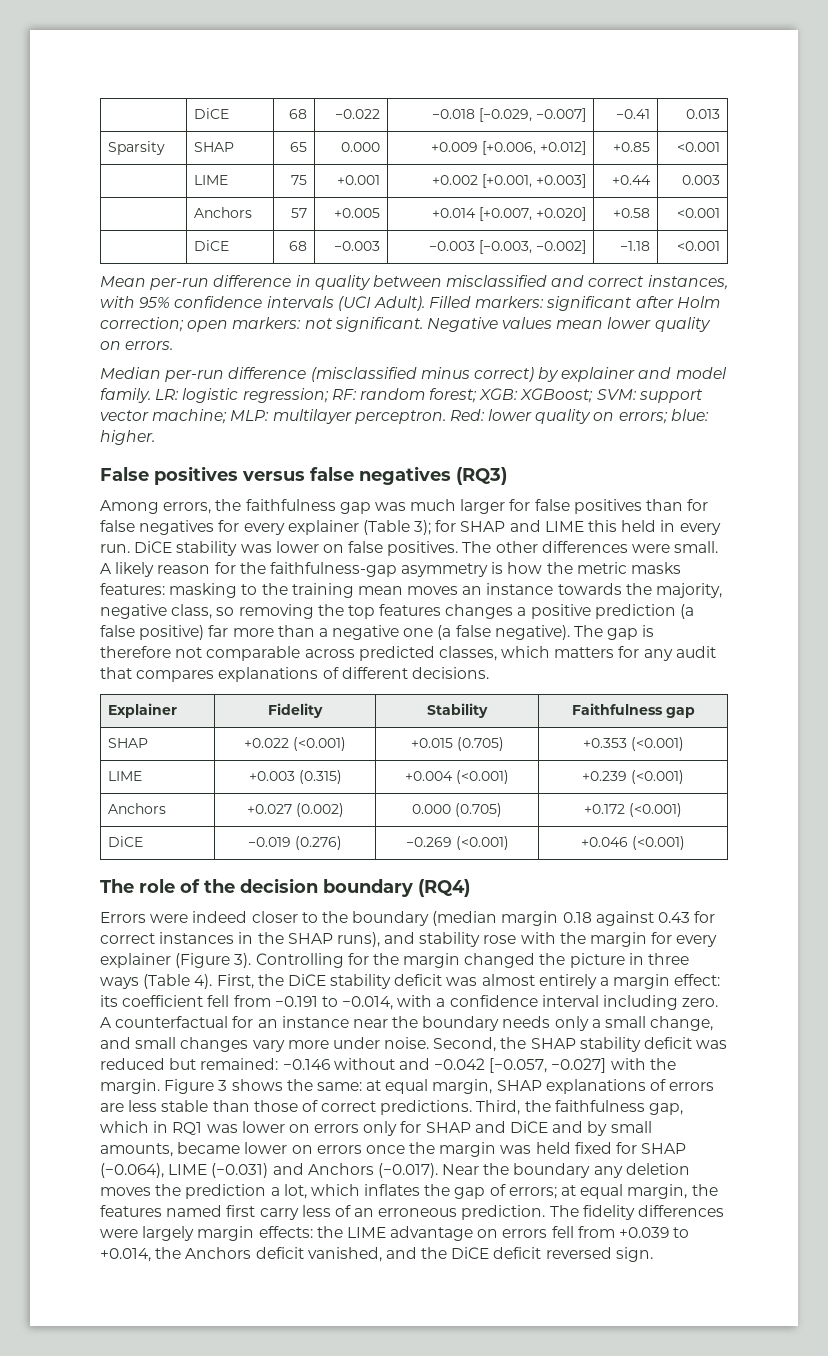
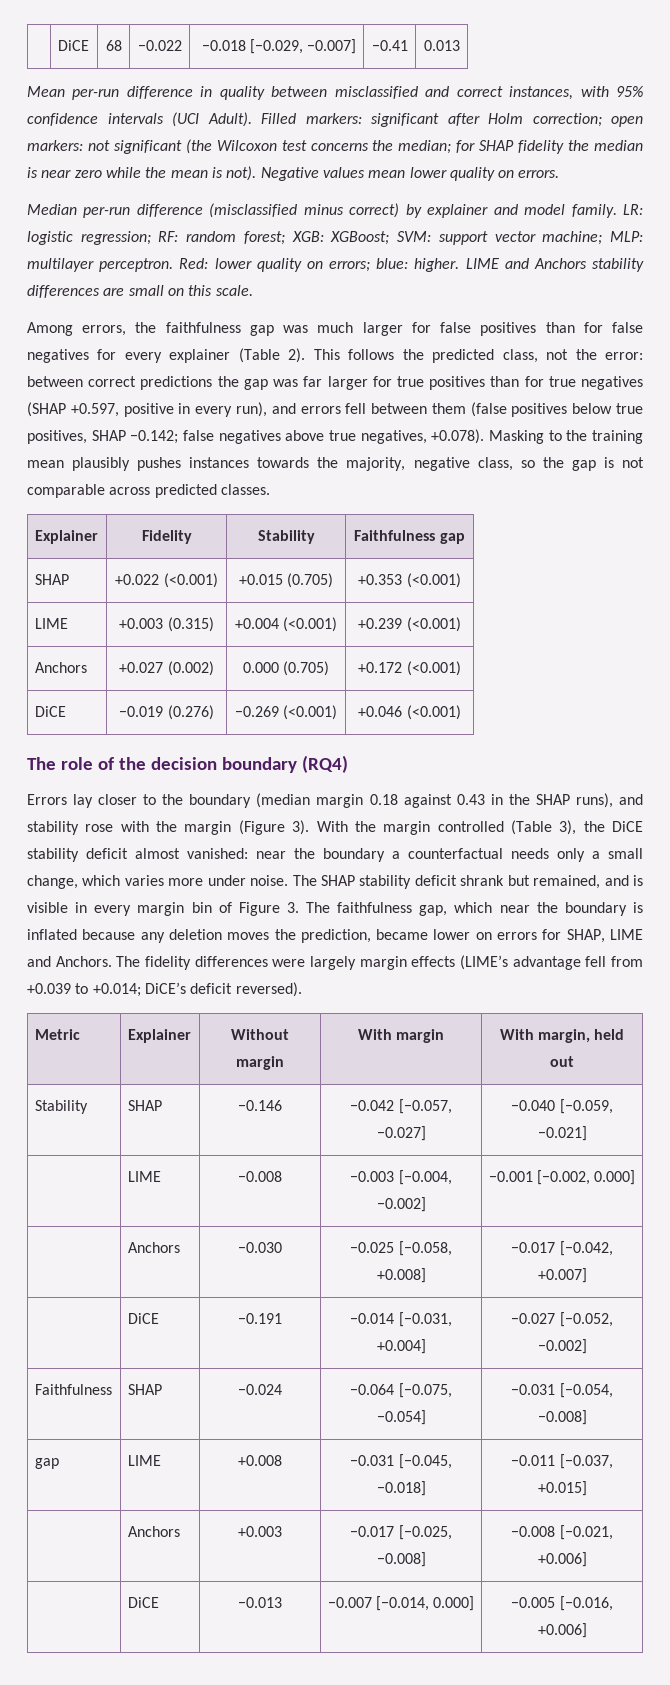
[107,141,165,155] [193,142,234,152] [290,142,308,152] [341,142,381,152] [431,141,587,155] [613,142,651,152] [677,142,721,152] [193,175,228,185] [291,175,308,185] [337,175,381,185] [432,174,587,188] [612,175,652,185] [682,175,721,185] [193,207,252,218] [291,208,308,218] [334,208,381,218] [432,207,587,221] [613,208,651,218] [677,208,721,218] [193,240,229,251] [289,241,308,251] [334,241,381,251] [429,240,587,254] [620,241,651,251] [677,241,721,251] // Sparsity | SHAP | 65 | 0.000 | +0.009 [+0.006, +0.012] | +0.85 | <0.001 // | LIME | 75 | +0.001 | +0.002 [+0.001, +0.003] | +0.44 | 0.003 // | Anchors | 57 | +0.005 | +0.014 [+0.007, +0.020] | +0.58 | <0.001 // | DiCE | 68 | −0.003 | −0.003 [−0.003, −0.002] | −1.18 | <0.001 -> (461, 45) none
[334,317,423,332] significant. -> [113,139,643,154] [27,166,257,181] significant (the Wilcoxon test concerns the median; for SHAP fidelity the median is near zero while the mean is not).
[100,466,507,485] // False positives versus false negatives (RQ3) -> [465,258,645,272] [27,285,253,298] LIME and Anchors stability differences are small on this scale.
[414,520,721,535] [100,541,719,556] [100,562,682,577] [100,583,238,598] 3); for SHAP and LIME this held in every run. DiCE stability was lower on false positives. The other differences were small. A likely reason for the faithfulness-gap asymmetry is how the metric masks features: masking -> [288,348,643,363] [27,376,643,390] [27,402,643,417] [27,429,544,444] 2). This follows the predicted class, not the error: between correct predictions the gap was far larger for true positives than for true negatives (SHAP +0.597, positive in every run), and errors fell between them (false positives below true positives, SHAP −0.142; false negatives above true negatives, +0.078). Masking
[407,583,554,595] moves an instance -> [72,457,250,471] plausibly pushes instances
[238,604,695,619] [100,625,604,640] removing the top features changes a positive prediction (a false positive) far more than a negative one (a false negative). The -> [542,457,564,468] the
[100,646,171,658] therefore -> (614, 462) none
[438,646,716,661] [100,667,489,682] classes, which matters for any audit that compares explanations of different decisions. -> [220,484,270,495] classes.
[150,911,248,923] were indeed -> [73,794,94,808] lay
[694,911,716,923] [100,932,235,944] for correct instances -> (485, 799) none
[651,932,718,947] [100,953,690,968] [100,974,721,989] [100,995,719,1010] [100,1016,500,1031] for every explainer (Figure 3). Controlling for the margin changed the picture in three ways (Table 4). First, the DiCE stability deficit was almost entirely a margin effect: its coefficient fell from −0.191 to −0.014, with a confidence interval including zero. A counterfactual for an instance near the boundary -> [238,820,643,835] [27,848,503,862] (Figure 3). With the margin controlled (Table 3), the DiCE stability deficit almost vanished: near the boundary a counterfactual
[100,1037,285,1052] and small changes vary -> [82,875,164,886] which varies
[433,1037,527,1052] Second, the -> [292,875,317,886] The
[696,1040,728,1049] [100,1058,676,1073] [100,1079,715,1094] [100,1100,684,1115] [100,1121,652,1136] [100,1142,687,1157] [100,1163,690,1178] [100,1184,718,1199] [100,1205,546,1220] was reduced but remained: −0.146 without and −0.042 [−0.057, −0.027] with the margin. Figure 3 shows the same: at equal margin, SHAP explanations of errors are less stable than those of correct predictions. Third, the faithfulness gap, which in RQ1 was lower on errors only for SHAP and DiCE and by small amounts, became lower on errors once the margin was held fixed for SHAP (−0.064), LIME (−0.031) and Anchors (−0.017). Near the boundary any deletion moves the prediction a lot, which inflates the gap of errors; at equal margin, the features named first carry less of an erroneous prediction. -> [460,875,644,889] [27,902,643,916] [27,929,643,943] [27,956,112,967] shrank but remained, and is visible in every margin bin of Figure 3. The faithfulness gap, which near the boundary is inflated because any deletion moves the prediction, became lower on errors for SHAP, LIME and Anchors.
[258,1226,690,1241] [100,1247,653,1262] effects: the LIME advantage on errors fell from +0.039 to +0.014, the Anchors deficit vanished, and the DiCE deficit reversed sign. -> [411,955,643,970] [27,982,302,997] [34,1029,80,1040] [127,1029,191,1043] [231,1029,289,1040] [236,1056,284,1070] [357,1029,445,1043] [499,1029,625,1043] [550,1056,574,1067] [34,1100,88,1114] [127,1100,162,1111] [238,1100,282,1111] [350,1099,452,1114] [376,1126,426,1141] [511,1099,613,1114] [537,1126,587,1141] [127,1171,161,1182] [238,1171,282,1182] [350,1170,452,1185] [376,1197,426,1212] [488,1170,636,1185] [127,1242,180,1253] [238,1242,282,1253] [350,1241,452,1256] [376,1268,426,1283] [511,1241,613,1256] [537,1268,587,1283] [127,1313,159,1324] [238,1313,282,1324] [350,1312,452,1327] [376,1339,426,1354] [511,1312,613,1327] [537,1339,587,1354] [34,1384,112,1395] [127,1384,162,1395] [238,1384,282,1395] [350,1383,452,1398] [376,1410,426,1425] [511,1383,613,1398] [537,1410,587,1425] [34,1458,59,1469] [127,1455,161,1466] [238,1455,282,1466] [350,1454,452,1469] [376,1481,426,1496] [511,1454,613,1469] [537,1481,587,1496] [127,1526,180,1537] [238,1526,282,1537] [350,1525,452,1540] [376,1552,426,1567] [511,1525,613,1540] [537,1552,587,1567] [127,1597,159,1608] [238,1597,282,1608] [327,1596,475,1611] [511,1596,613,1611] [537,1623,587,1638] effects (LIME’s advantage fell from +0.039 to +0.014; DiCE’s deficit reversed). // Metric | Explainer | Without margin | With margin | With margin, held out // Stability | SHAP | −0.146 | −0.042 [−0.057, −0.027] | −0.040 [−0.059, −0.021] // | LIME | −0.008 | −0.003 [−0.004, −0.002] | −0.001 [−0.002, 0.000] // | Anchors | −0.030 | −0.025 [−0.058, +0.008] | −0.017 [−0.042, +0.007] // | DiCE | −0.191 | −0.014 [−0.031, +0.004] | −0.027 [−0.052, −0.002] // Faithfulness | SHAP | −0.024 | −0.064 [−0.075, −0.054] | −0.031 [−0.054, −0.008] // gap | LIME | +0.008 | −0.031 [−0.045, −0.018] | −0.011 [−0.037, +0.015] // | Anchors | +0.003 | −0.017 [−0.025, −0.008] | −0.008 [−0.021, +0.006] // | DiCE | −0.013 | −0.007 [−0.014, 0.000] | −0.005 [−0.016, +0.006]

